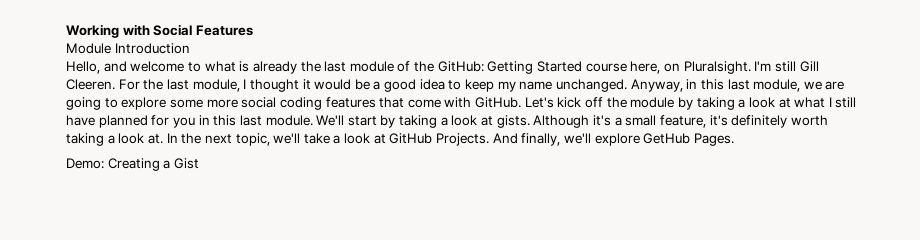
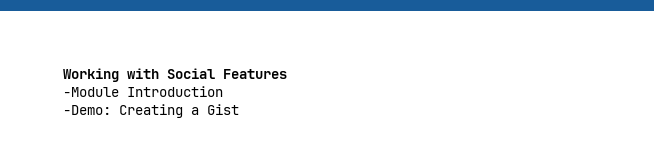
[66,43,111,54] Module -> [63,87,119,97] -Module
[66,61,819,74] [66,79,845,92] [66,97,857,110] [66,115,828,128] [66,133,734,146] [66,158,104,169] Hello, and welcome to what is already the last module of the GitHub: Getting Started course here, on Pluralsight. I'm still Gill Cleeren. For the last module, I thought it would be a good idea to keep my name unchanged. Anyway, in this last module, we are going to explore some more social coding features that come with GitHub. Let's kick off the module by taking a look at what I still have planned for you in this last module. We'll start by taking a look at gists. Although it's a small feature, it's definitely worth taking a look at. In the next topic, we'll take a look at GitHub Projects. And finally, we'll explore GetHub Pages. // Demo: -> [63,105,111,115] -Demo:

